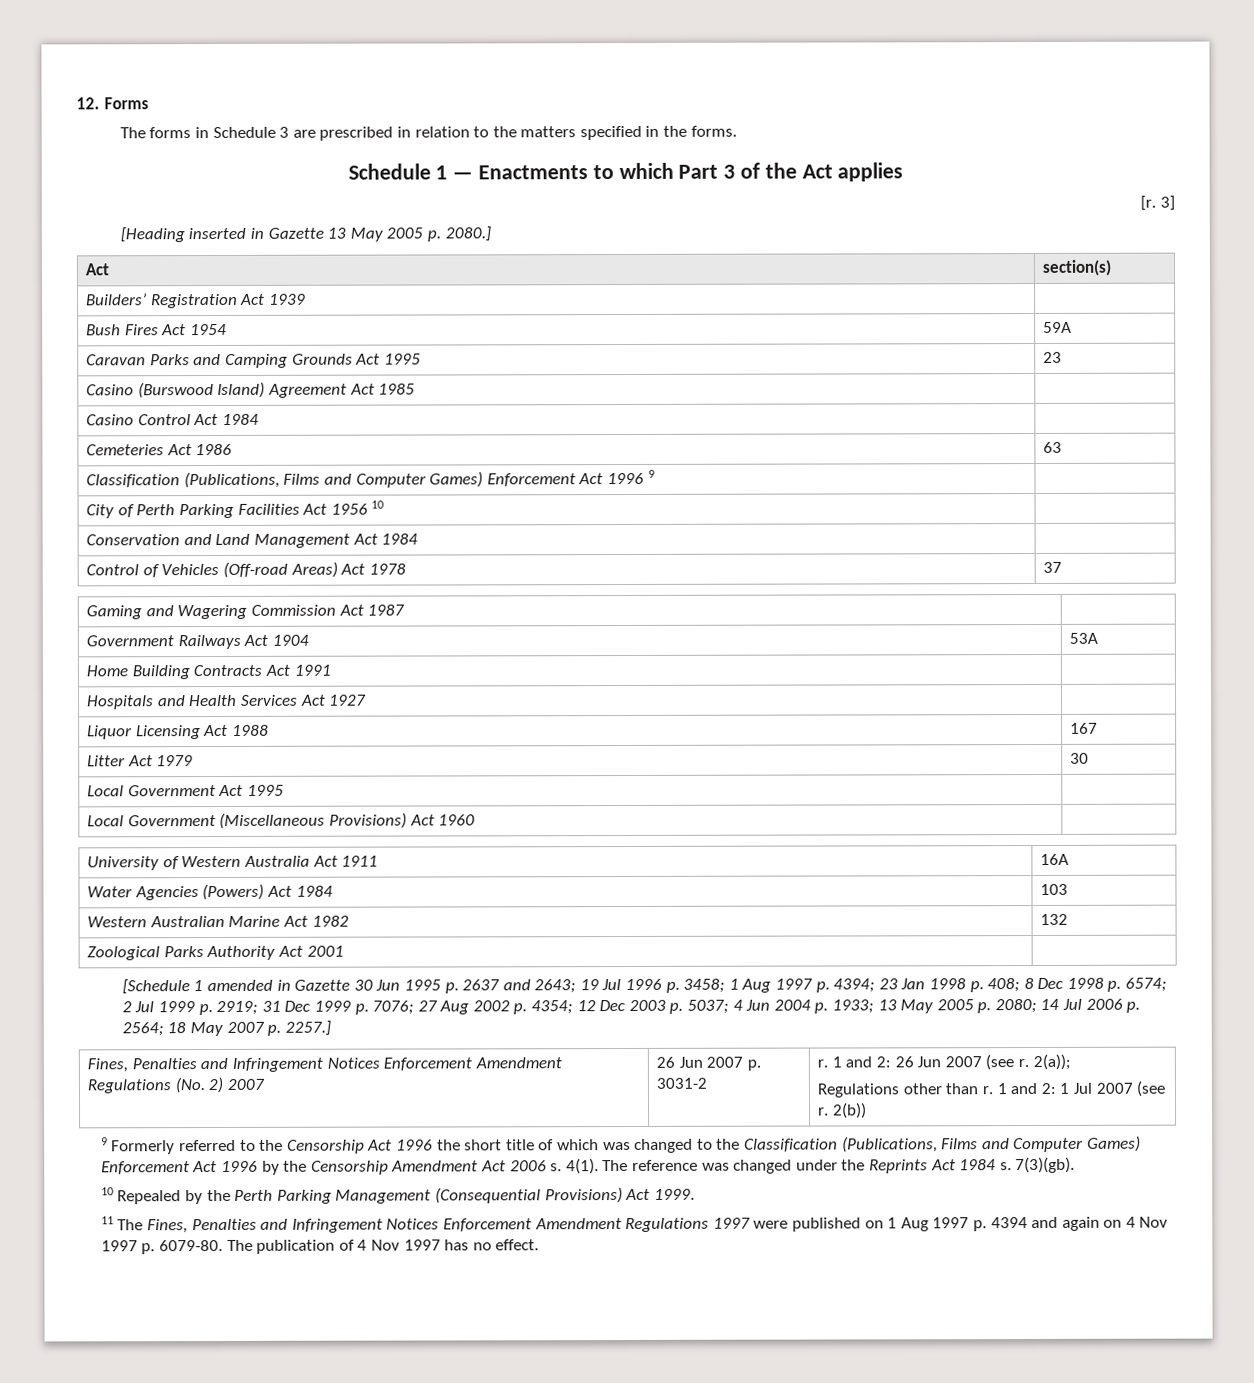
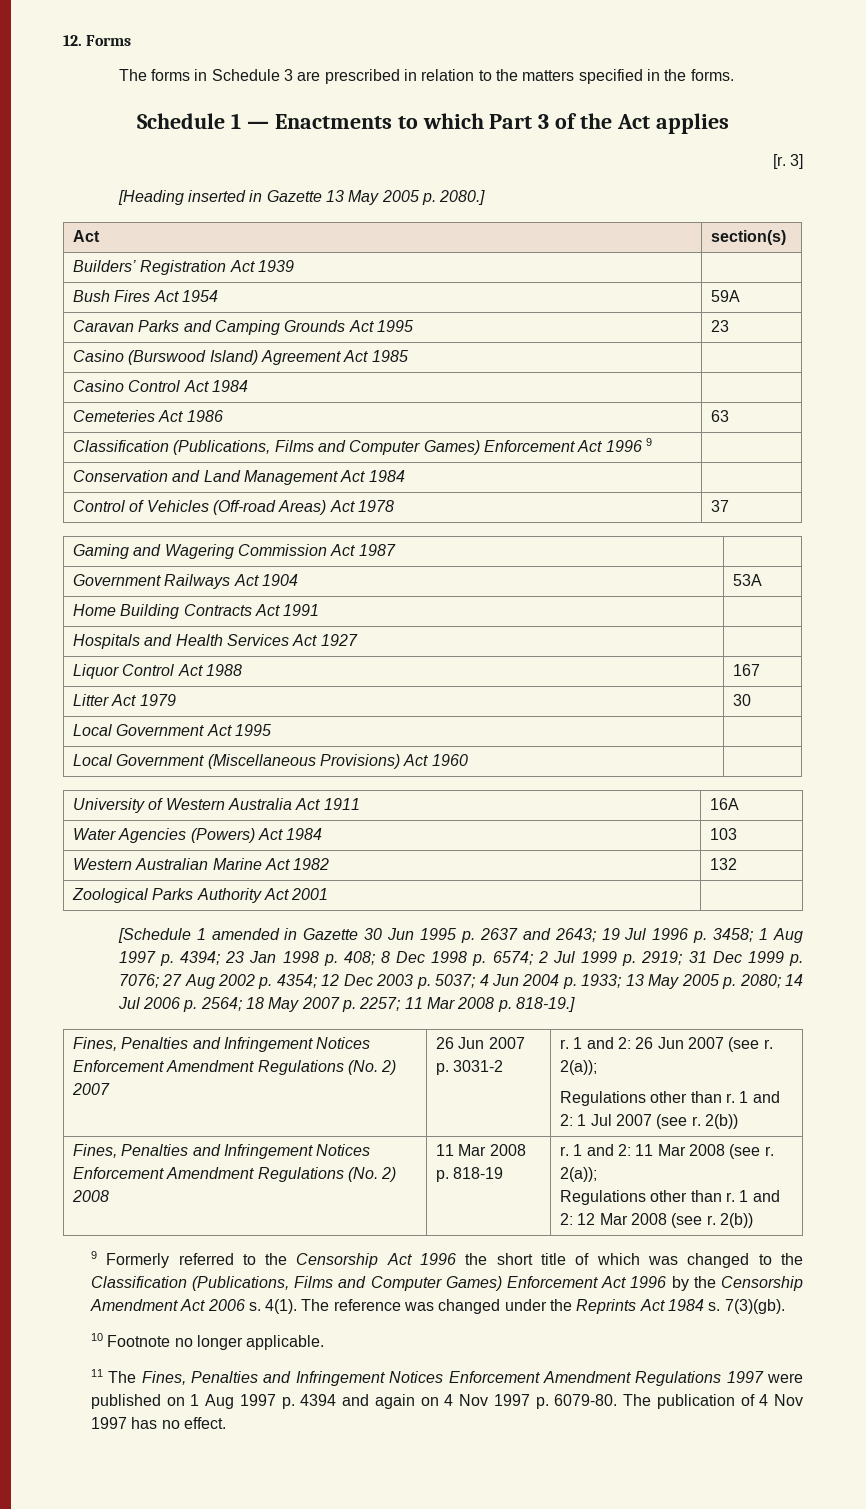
[86,500,385,519] // City of Perth Parking Facilities Act 1956 10 | -> (652, 442) none
[135,725,201,740] Licensing -> [122,664,175,676] Control
[284,1020,331,1036] 2257.] -> [359,997,575,1012] 2257; 11 Mar 2008 p. 818-19.]
(867, 1110) none -> [72,1144,371,1159] [72,1167,397,1182] [71,1190,109,1202] [435,1144,526,1156] [435,1167,504,1182] [559,1144,774,1159] [559,1167,597,1182] [559,1190,780,1205] [559,1213,753,1228] // Fines, Penalties and Infringement Notices Enforcement Amendment Regulations (No. 2) 2008 | 11 Mar 2008 p. 818-19 | r. 1 and 2: 11 Mar 2008 (see r. 2(a)); // Regulations other than r. 1 and 2: 12 Mar 2008 (see r. 2(b))
[117,1187,695,1205] Repealed by the Perth Parking Management (Consequential Provisions) Act 1999. -> [107,1335,325,1350] Footnote no longer applicable.

